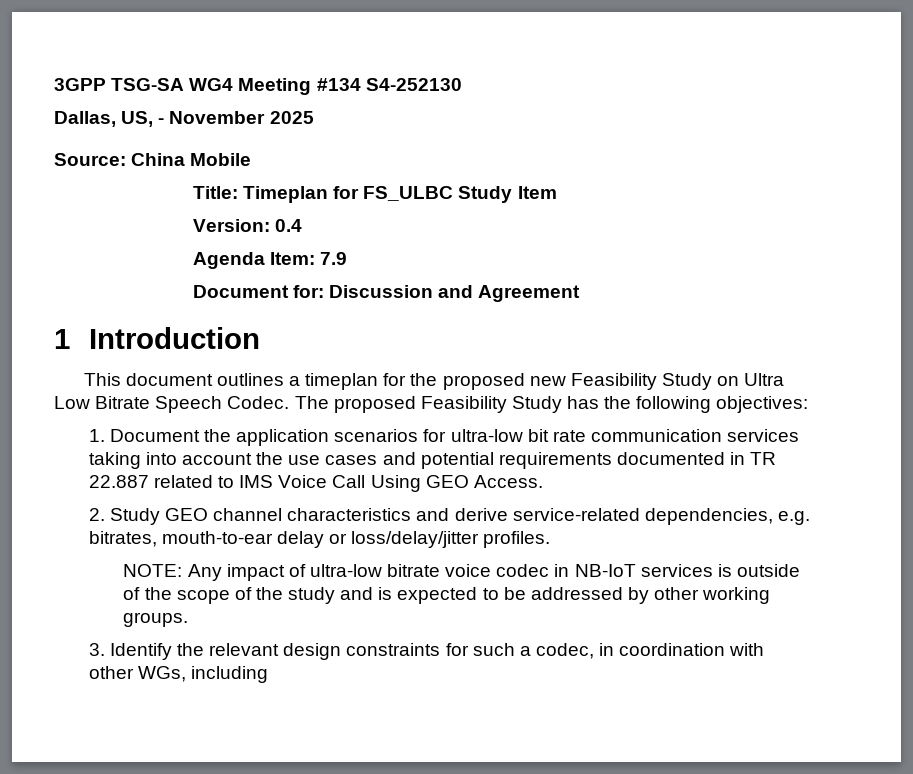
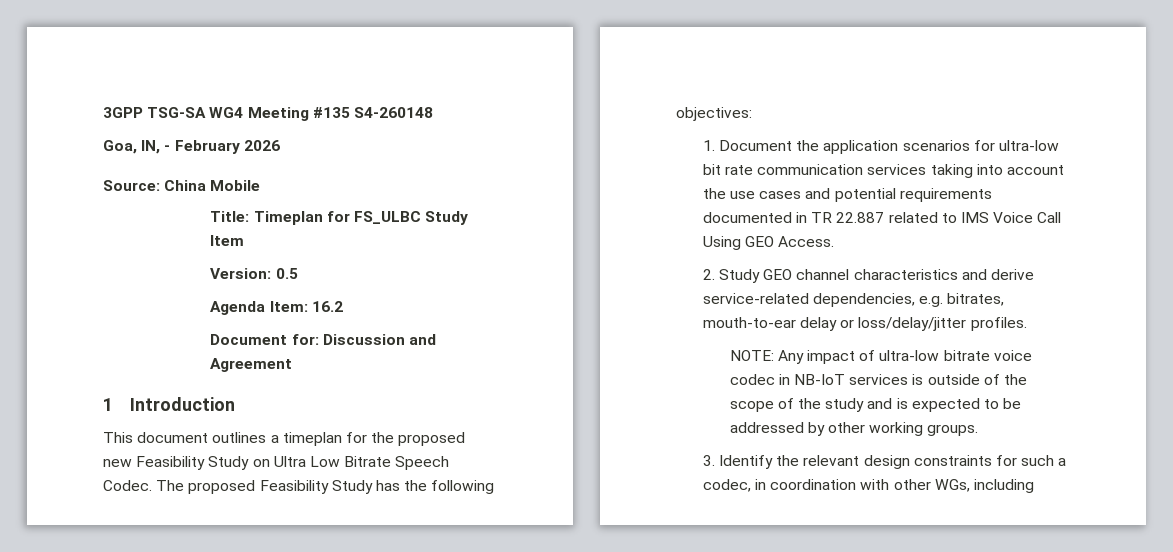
[316,78,462,91] [54,111,314,127] #134 S4-252130 // Dallas, US, - November 2025 -> [312,107,433,118] [103,140,280,154] #135 S4-260148 // Goa, IN, - February 2026
[274,219,302,232] 0.4 -> [275,268,298,279] 0.5
[320,252,348,265] 7.9 -> [311,301,343,312] 16.2

